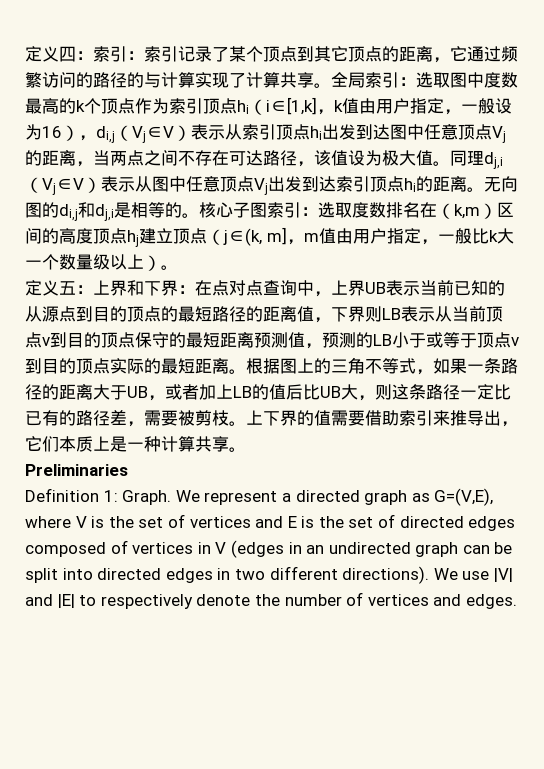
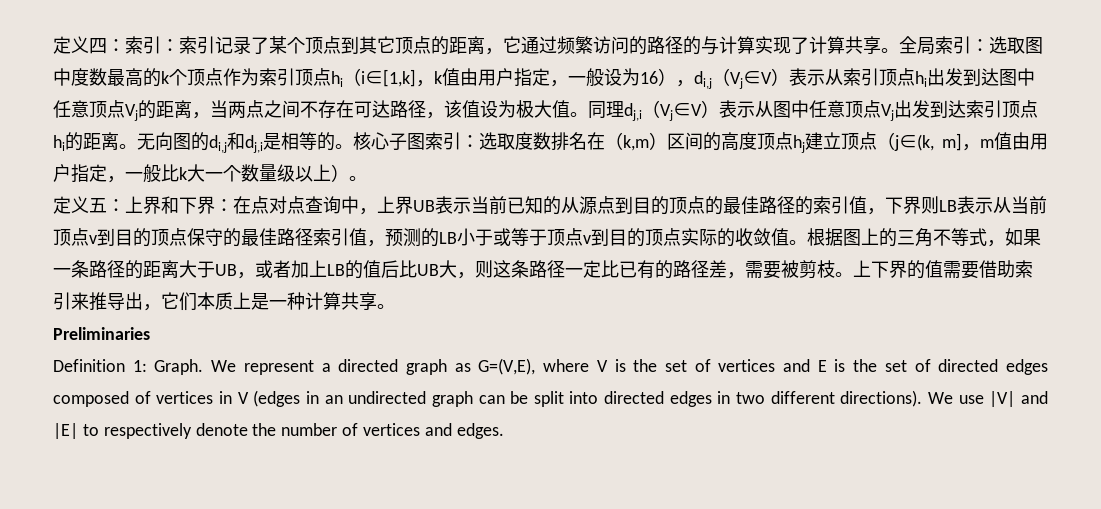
[195,306,297,322] 短路径的距离 -> [741,196,849,215] 佳路径的索引
[203,332,288,348] 短距离预测 -> [259,228,349,246] 佳路径索引
[161,358,229,374] 最短距离 -> [735,228,789,247] 收敛值

